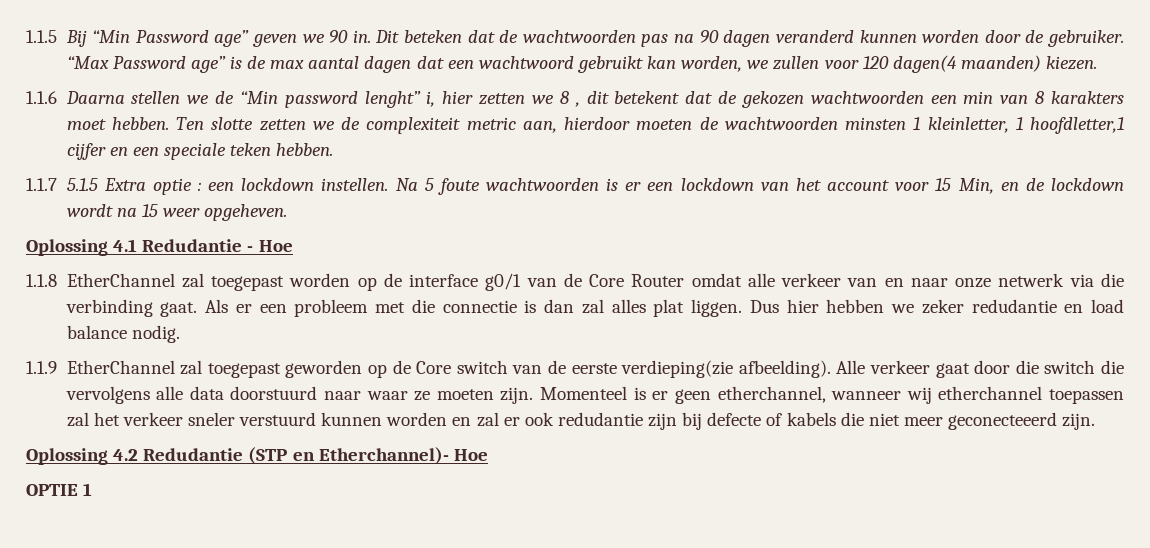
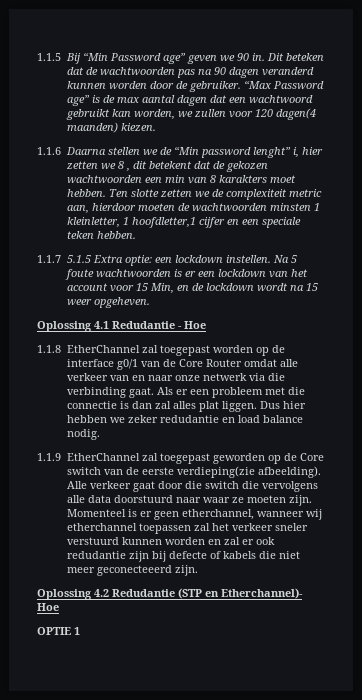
[152,178,201,195] optie : -> [124,255,152,266] optie:

